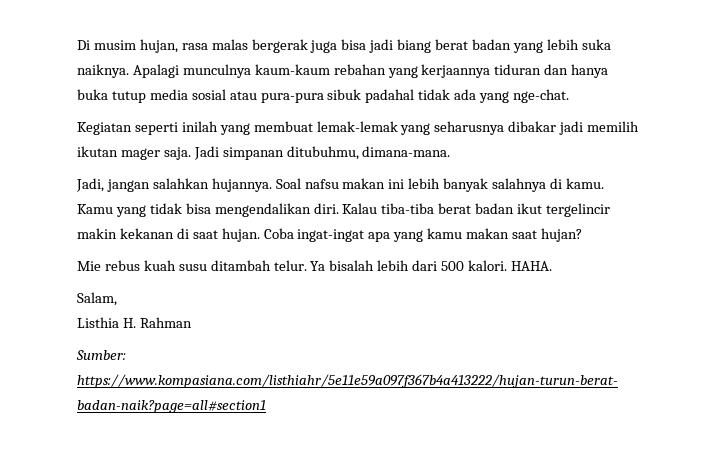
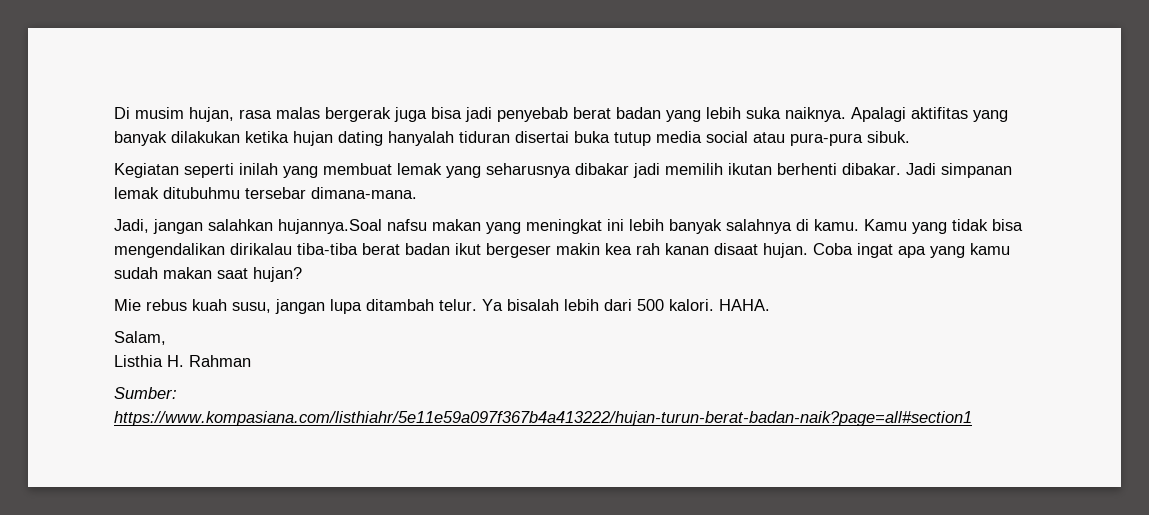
[397,39,432,53] biang -> [497,107,568,122] penyebab
[182,64,609,78] munculnya kaum-kaum rebahan yang kerjaannya tiduran dan hanya -> [911,107,1008,122] [114,131,569,146] aktifitas yang banyak dilakukan ketika hujan dating hanyalah tiduran disertai
[191,89,226,100] sosial -> [706,131,748,143] social
[327,89,570,103] sibuk padahal tidak ada yang nge-chat. -> [867,131,910,143] sibuk.
[316,121,398,132] lemak-lemak -> [397,163,442,175] lemak
[120,146,359,160] mager saja. Jadi simpanan ditubuhmu, -> [777,163,1012,178] [114,187,306,199] berhenti dibakar. Jadi simpanan lemak ditubuhmu tersebar
[211,178,386,192] hujannya. Soal nafsu makan -> [278,219,602,234] hujannya.Soal nafsu makan yang meningkat
[313,203,378,214] diri. Kalau -> [230,243,292,255] dirikalau
[546,203,611,217] [77,228,218,239] tergelincir makin kekanan di saat -> [486,243,758,258] bergeser makin kea rah kanan disaat
[297,229,365,242] ingat-ingat -> [857,243,893,258] ingat
(463, 233) none -> [114,267,158,279] sudah
[178,264,207,271] susu -> [232,299,362,314] susu, jangan lupa

